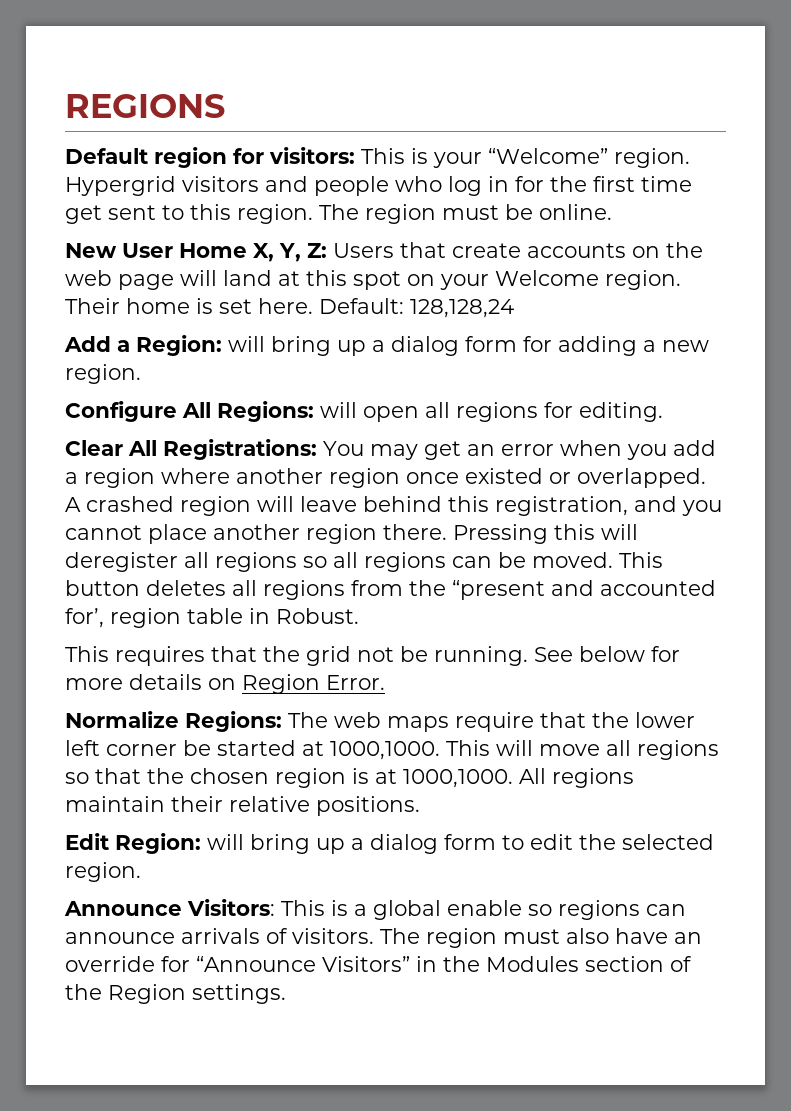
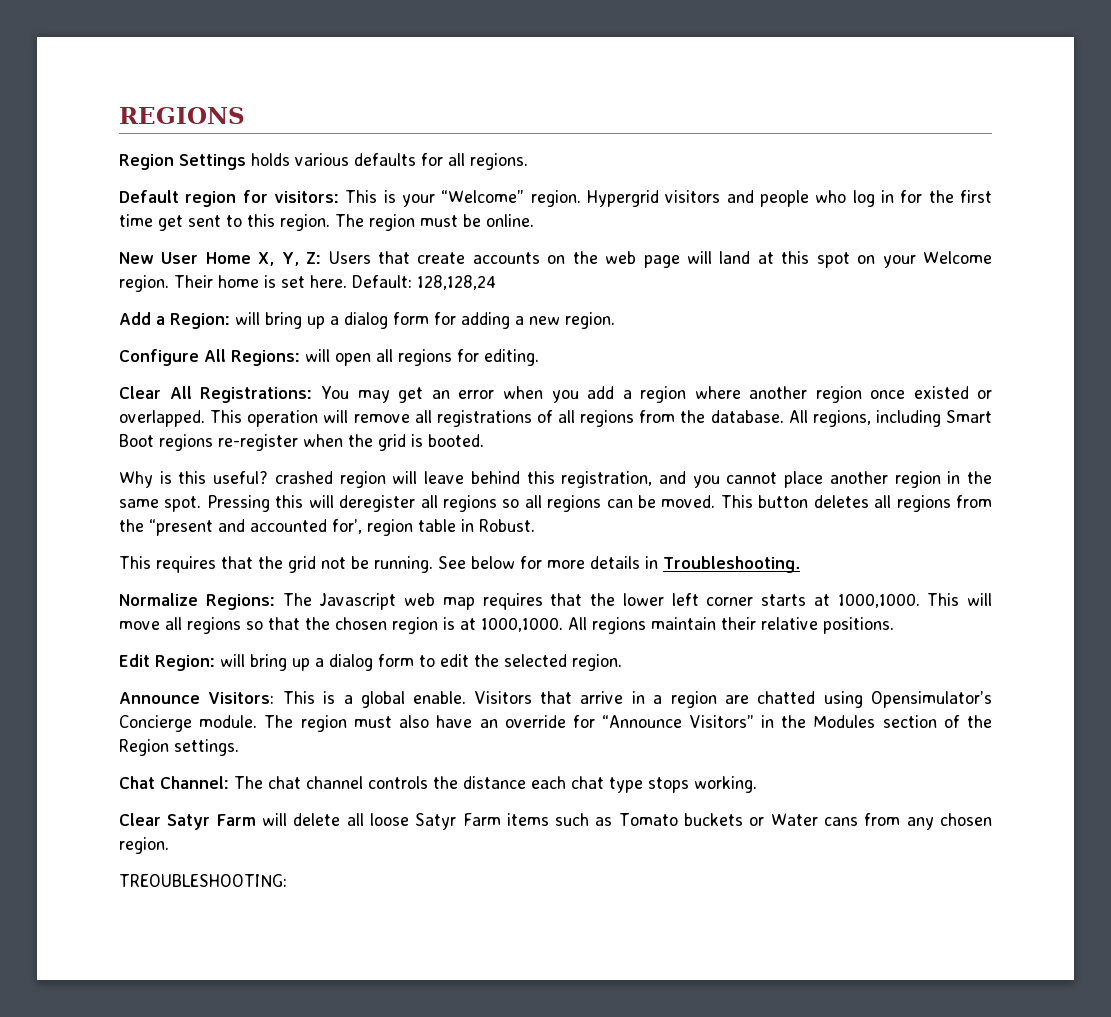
(225, 106) none -> [119,153,528,170] // Region Settings holds various defaults for all regions.
[65,497,81,512] A -> [210,410,992,427] [119,434,484,451] [119,471,269,488] This operation will remove all registrations of all regions from the database. All regions, including Smart Boot regions re-register when the grid is booted. // Why is this useful?
[383,524,447,540] there. -> [947,471,992,484] [119,496,202,512] in the same spot.
[208,674,385,694] on Region Error. -> [645,556,800,573] in Troubleshooting.
[334,712,534,732] web maps require -> [319,593,543,610] Javascript web map requires
[183,740,296,756] be started -> [761,594,806,606] starts
[447,900,686,920] [65,928,374,944] enable so regions can announce arrivals of visitors. -> [413,691,992,708] [119,715,258,732] enable. Visitors that arrive in a region are chatted using Opensimulator’s Concierge module.
(286, 994) none -> [119,776,757,793] [119,813,993,830] [119,837,169,854] [119,874,287,887] // Chat Channel: The chat channel controls the distance each chat type stops working. // Clear Satyr Farm will delete all loose Satyr Farm items such as Tomato buckets or Water cans from any chosen region. // TREOUBLESHOOTING:

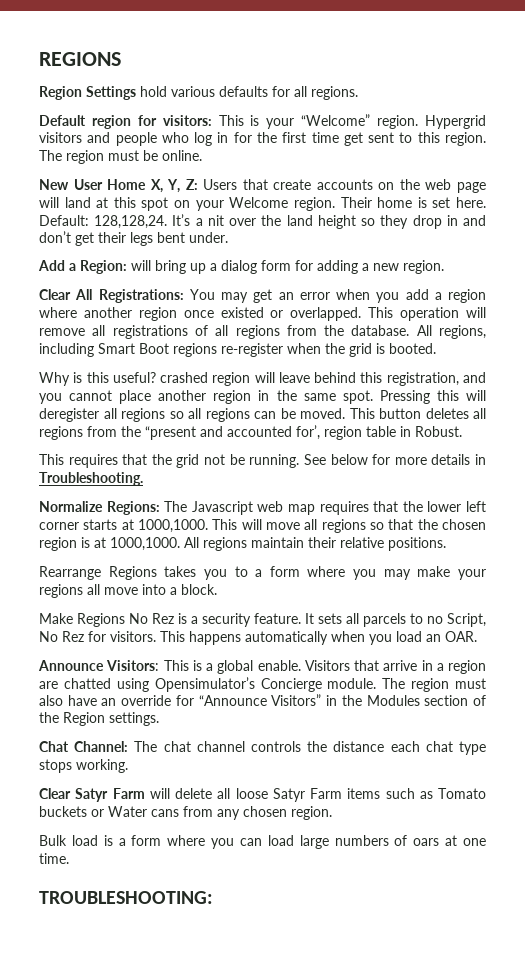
[251,153,290,166] holds -> [140,86,167,97] hold
[417,275,496,290] 128,128,24 -> [94,214,486,229] [39,231,228,246] 128,128,24. It’s a nit over the land height so they drop in and don’t get their legs bent under.
[119,349,539,366] // Configure All Regions: will open all regions for editing. -> (444, 267) none
[119,654,622,671] Edit Region: will bring up a dialog form to edit the selected region. -> [39,566,486,580] [39,584,217,598] [39,613,486,627] [39,631,477,645] Rearrange Regions takes you to a form where you may make your regions all move into a block. // Make Regions No Rez is a security feature. It sets all parcels to no Script, No Rez for visitors. This happens automatically when you load an OAR.
[119,874,287,887] TREOUBLESHOOTING: -> [39,835,486,849] [39,853,69,864] [39,891,213,904] Bulk load is a form where you can load large numbers of oars at one time. // TROUBLESHOOTING:

